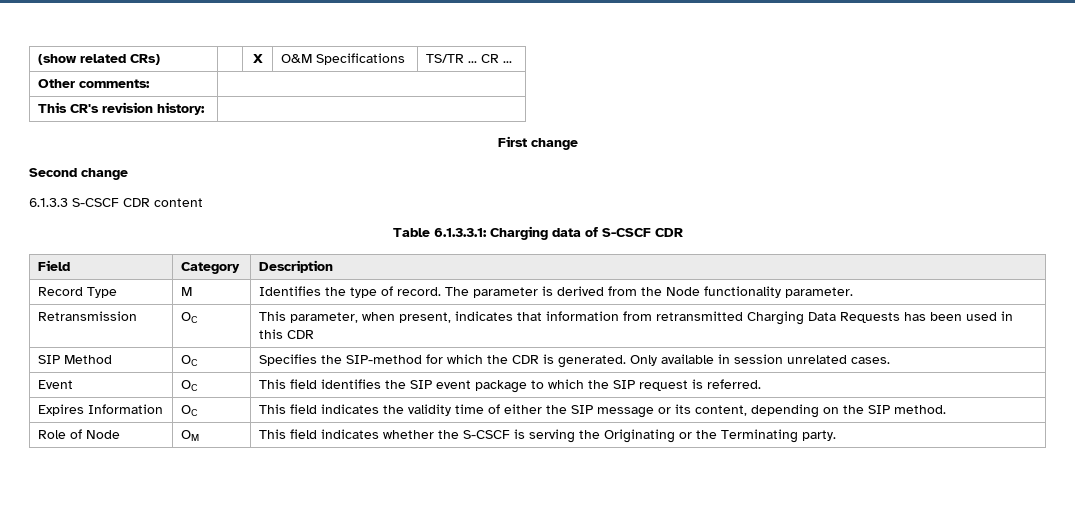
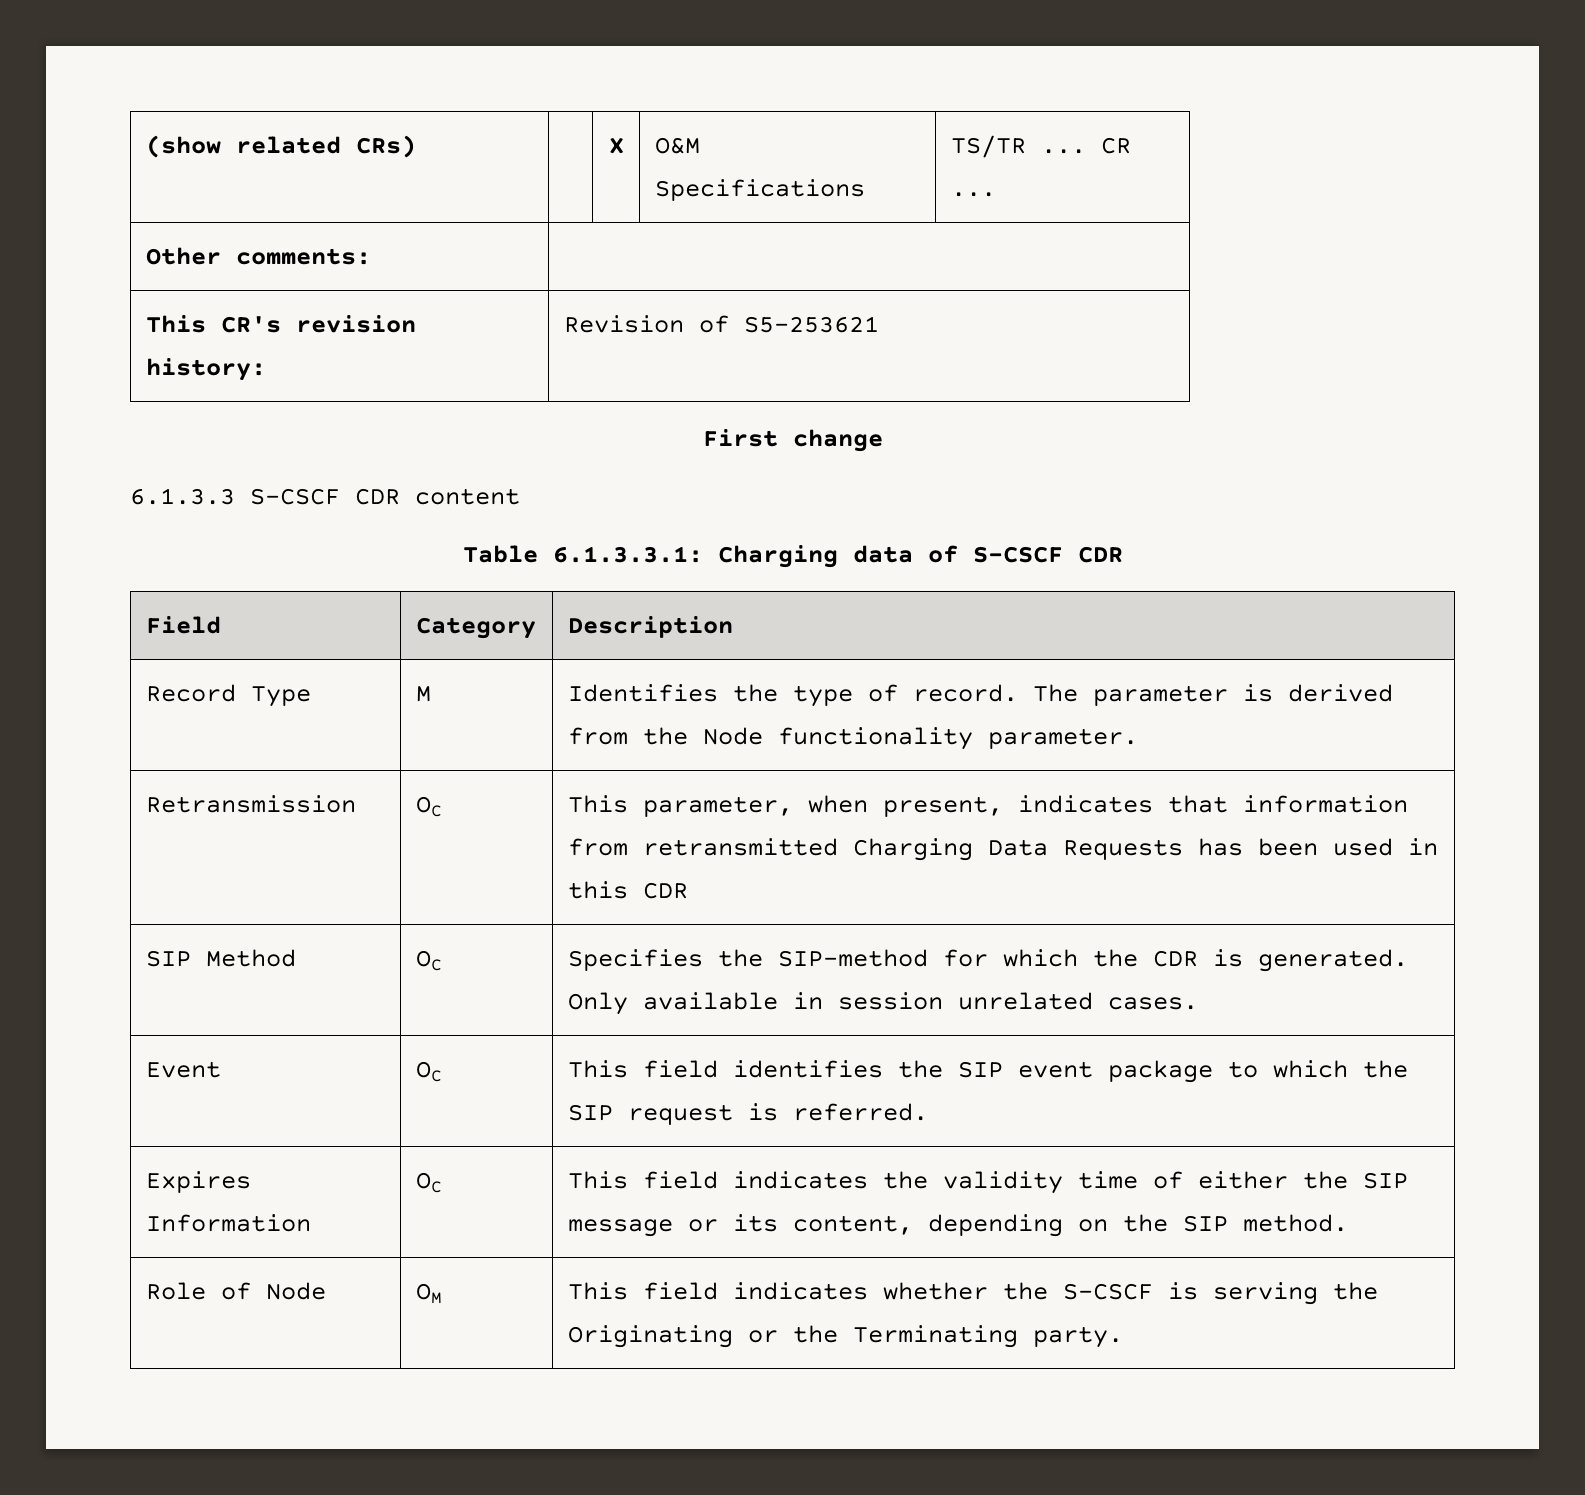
(206, 108) none -> [563,315,879,333] Revision of S5-253621
[29,168,128,180] // Second change -> (883, 440) none

